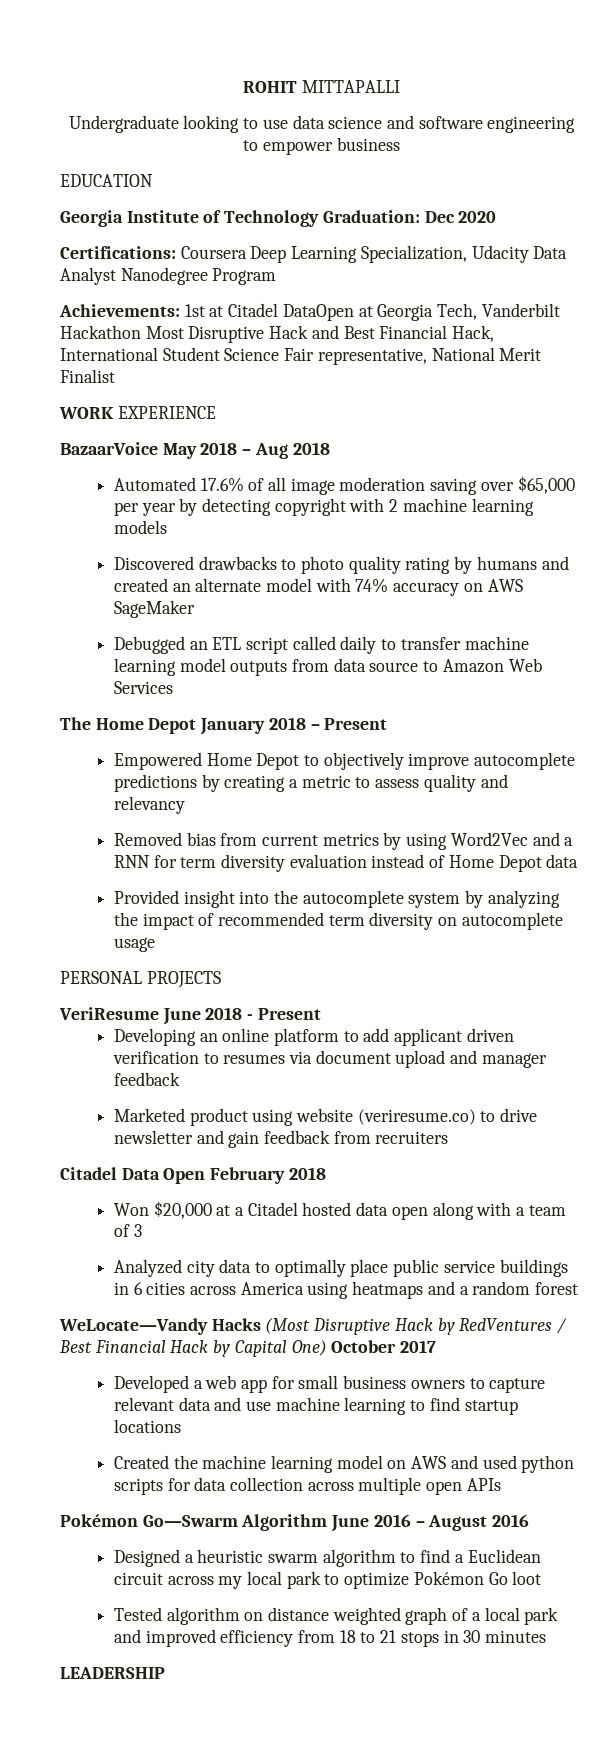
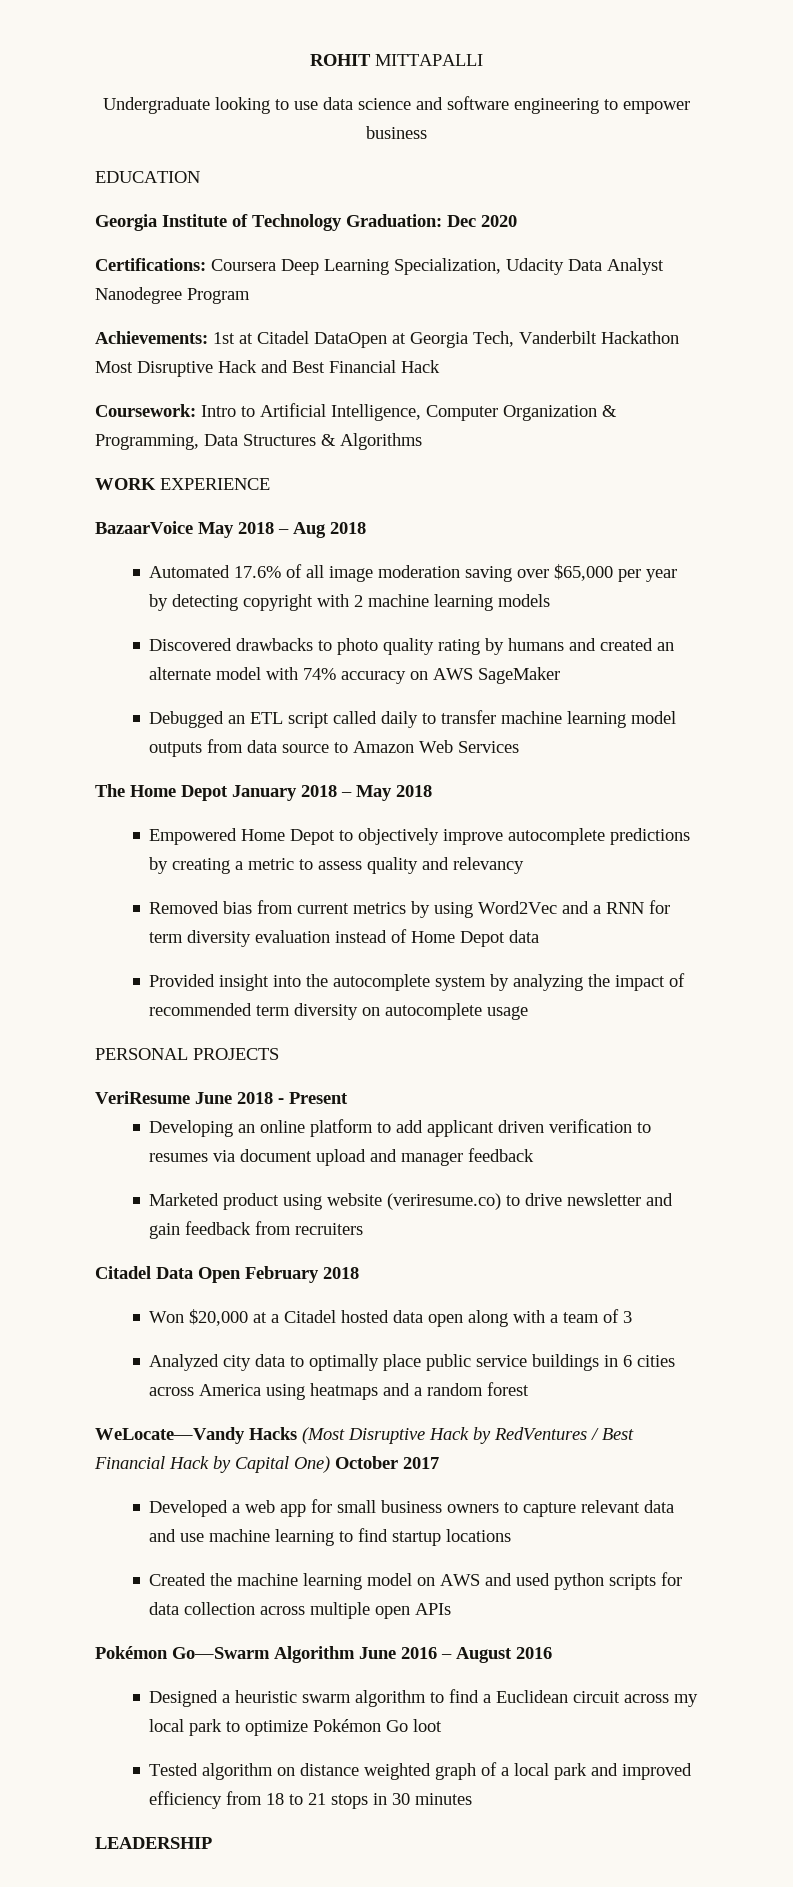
[452,325,495,342] [60,347,542,365] [60,369,115,383] Hack, International Student Science Fair representative, National Merit Finalist -> [401,360,440,373] [95,403,617,421] [95,433,422,450] Hack // Coursework: Intro to Artificial Intelligence, Computer Organization & Programming, Data Structures & Algorithms
[324,718,388,730] Present -> [356,785,432,801] May 2018

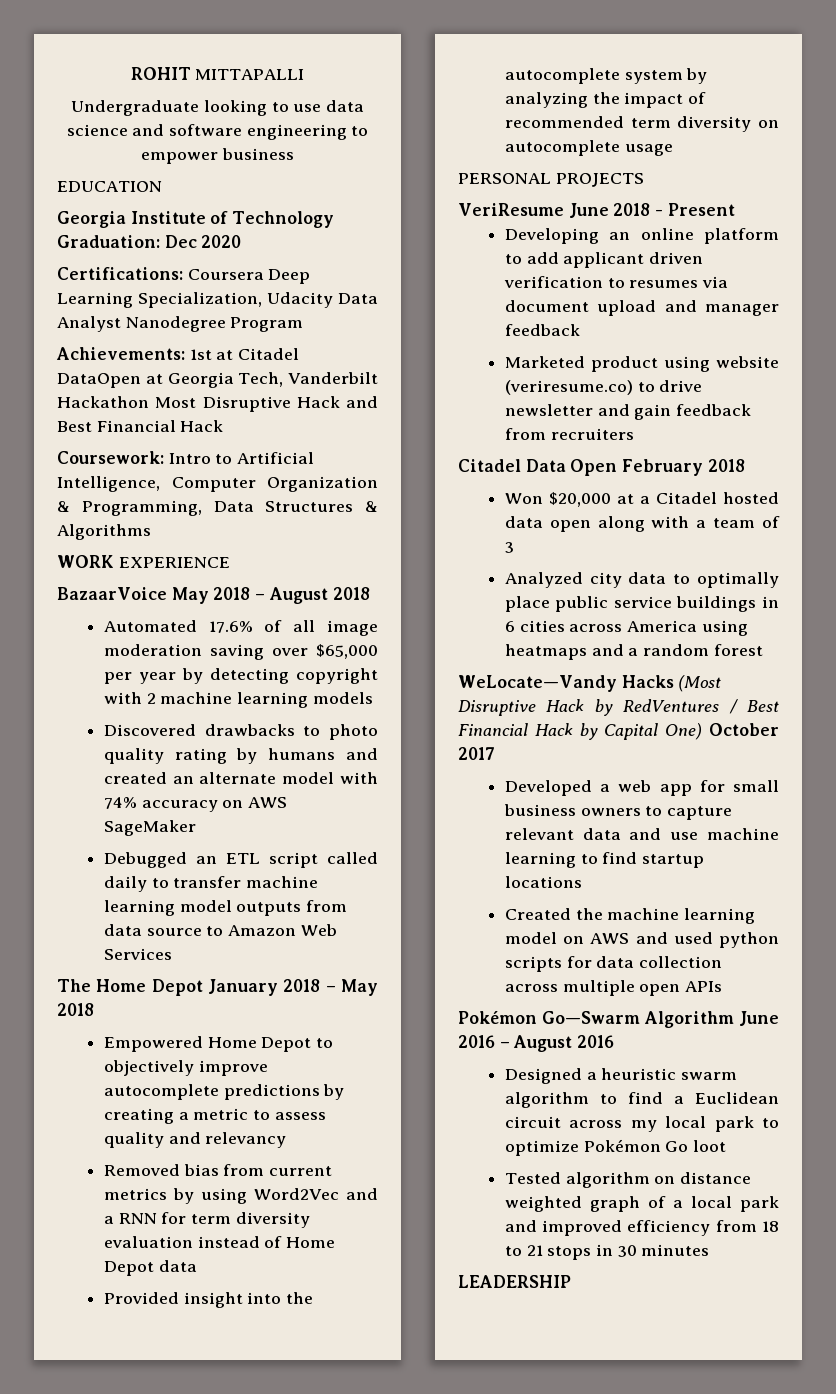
[293,522,326,538] Aug -> [268,587,328,604] August

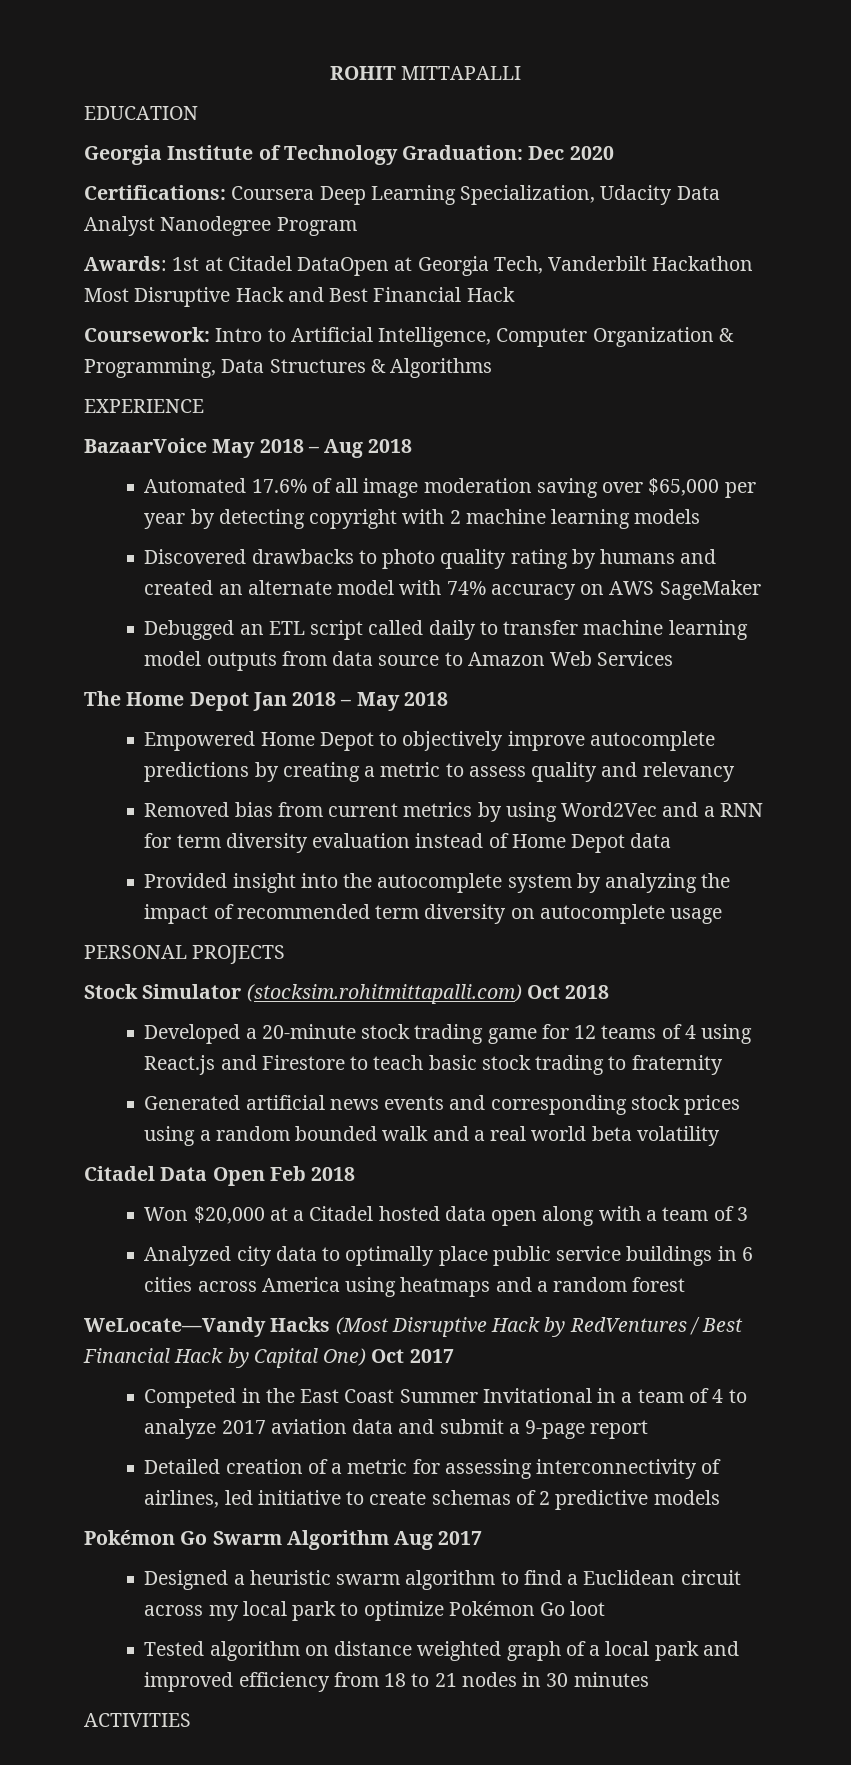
[71,100,364,116] [66,124,369,140] [141,148,294,164] // Undergraduate looking to use data science and software engineering to empower business -> (522, 73) none
[56,347,185,360] Achievements: -> [84,256,167,271] Awards:
[57,555,114,568] WORK -> (493, 368) none
[268,587,328,604] August -> [324,439,364,458] Aug
[208,979,278,996] January -> [252,692,287,711] Jan
[458,203,735,218] [504,228,779,244] [504,252,703,268] [503,276,728,288] [504,300,779,316] [504,324,580,336] [504,356,779,372] [504,380,703,395] [504,404,751,420] [504,428,634,440] VeriResume June 2018 - Present // Developing an online platform to add applicant driven verification to resumes via document upload and manager feedback // Marketed product using website (veriresume.co) to drive newsletter and gain feedback from recruiters -> [84,984,610,1004] [144,1024,753,1044] [144,1055,723,1075] [144,1095,741,1115] [144,1126,721,1146] Stock Simulator (stocksim.rohitmittapalli.com) Oct 2018 // Developed a 20-minute stock trading game for 12 teams of 4 using React.js and Firestore to teach basic stock trading to fraternity // Generated artificial news events and corresponding stock prices using a random bounded walk and a real world beta volatility
[622,459,704,476] February -> [269,1166,306,1181] Feb
[709,723,779,736] [458,747,495,760] [504,780,779,796] [503,804,732,820] [504,828,779,840] [504,852,704,868] [504,876,582,888] [504,908,755,924] [504,932,779,948] [504,956,722,972] [504,980,722,996] [458,1010,779,1028] [458,1035,615,1052] October 2017 // Developed a web app for small business owners to capture relevant data and use machine learning to find startup locations // Created the machine learning model on AWS and used python scripts for data collection across multiple open APIs // Pokémon Go—Swarm Algorithm June 2016 – August 2016 -> [371,1349,454,1363] [144,1388,747,1408] [144,1419,649,1439] [144,1459,722,1479] [144,1490,720,1510] [84,1530,483,1550] Oct 2017 // Competed in the East Coast Summer Invitational in a team of 4 to analyze 2017 aviation data and submit a 9-page report // Detailed creation of a metric for assessing interconnectivity of airlines, led initiative to create schemas of 2 predictive models // Pokémon Go Swarm Algorithm Aug 2017
[547,1246,592,1260] stops -> [461,1672,517,1687] nodes
[458,1275,571,1288] LEADERSHIP -> [84,1713,191,1727] ACTIVITIES

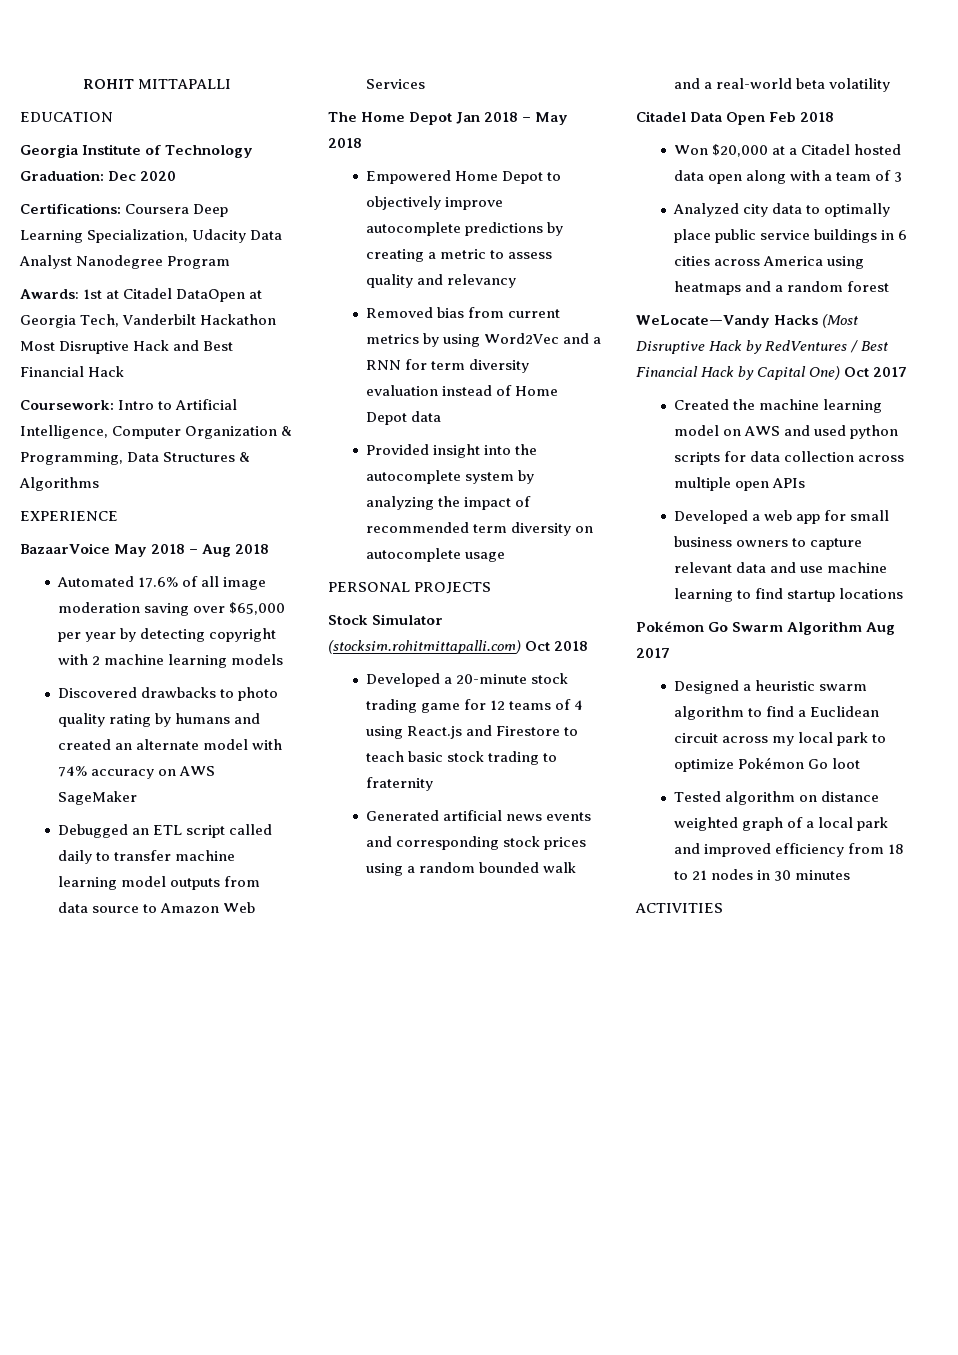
[490,1126,587,1141] real world -> [716,78,793,89] real-world
[144,1388,747,1408] [144,1419,649,1439] [144,1459,722,1479] [144,1490,720,1510] Competed in the East Coast Summer Invitational in a team of 4 to analyze 2017 aviation data and submit a 9-page report // Detailed creation of a metric for assessing interconnectivity of airlines, led initiative to create schemas of 2 predictive models -> [674,399,883,413] [674,425,899,439] [674,451,905,465] [674,477,806,491] [674,510,890,524] [674,536,863,550] [674,562,888,573] [674,588,904,602] Created the machine learning model on AWS and used python scripts for data collection across multiple open APIs // Developed a web app for small business owners to capture relevant data and use machine learning to find startup locations

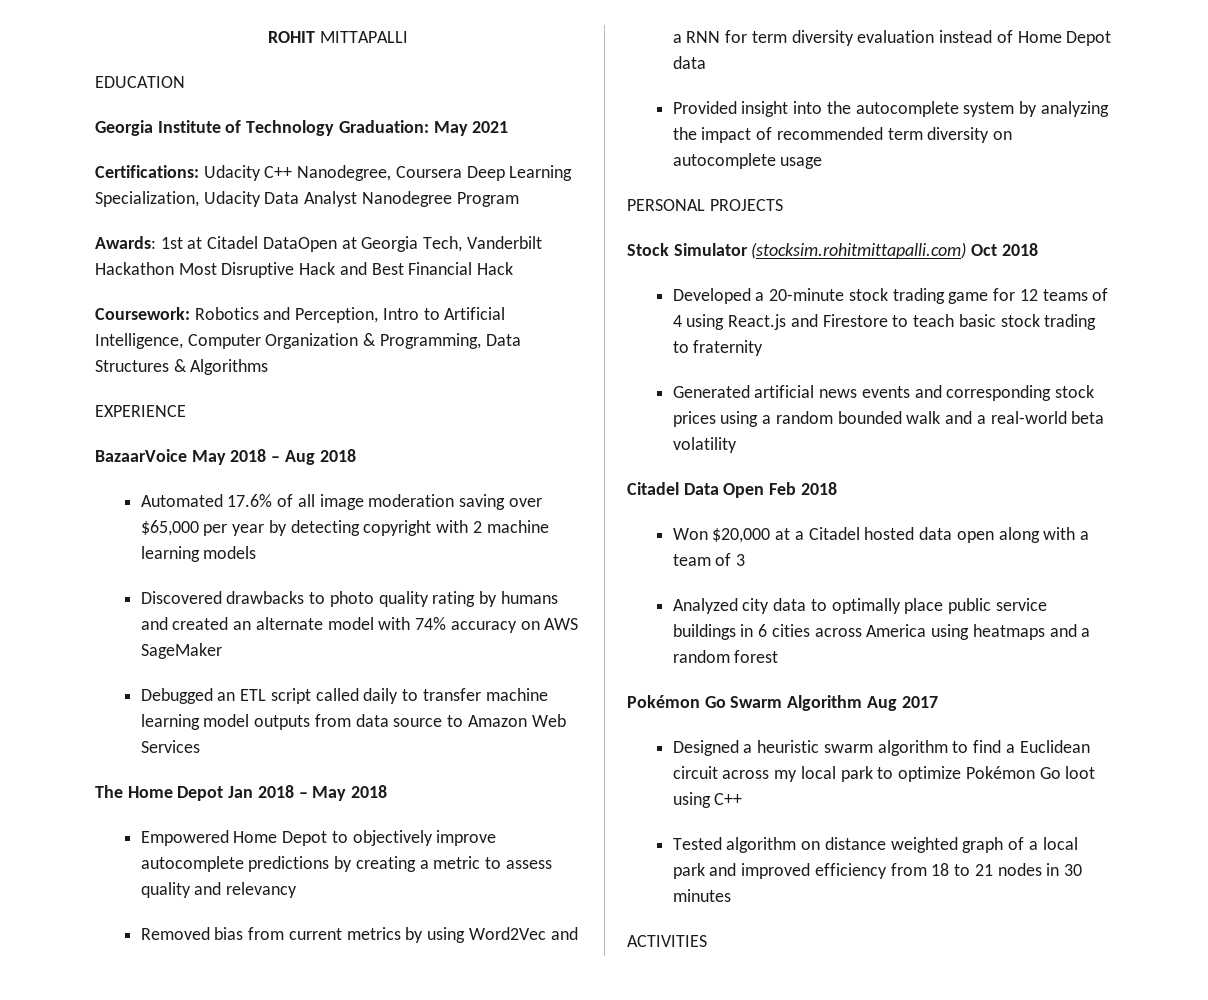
[108,171,177,181] Dec 2020 -> [433,121,509,136] May 2021
(121, 208) none -> [203,165,392,181] Udacity C++ Nanodegree,
(114, 405) none -> [194,307,379,323] Robotics and Perception,
[636,314,859,328] [636,340,889,354] [636,366,908,380] [674,399,883,413] [674,425,899,439] [674,451,905,465] [674,477,806,491] [674,510,890,524] [674,536,863,550] [674,562,888,573] [674,588,904,602] // WeLocate—Vandy Hacks (Most Disruptive Hack by RedVentures / Best Financial Hack by Capital One) Oct 2017 // Created the machine learning model on AWS and used python scripts for data collection across multiple open APIs // Developed a web app for small business owners to capture relevant data and use machine learning to find startup locations -> (779, 656) none
(861, 763) none -> [672,792,743,808] using C++

